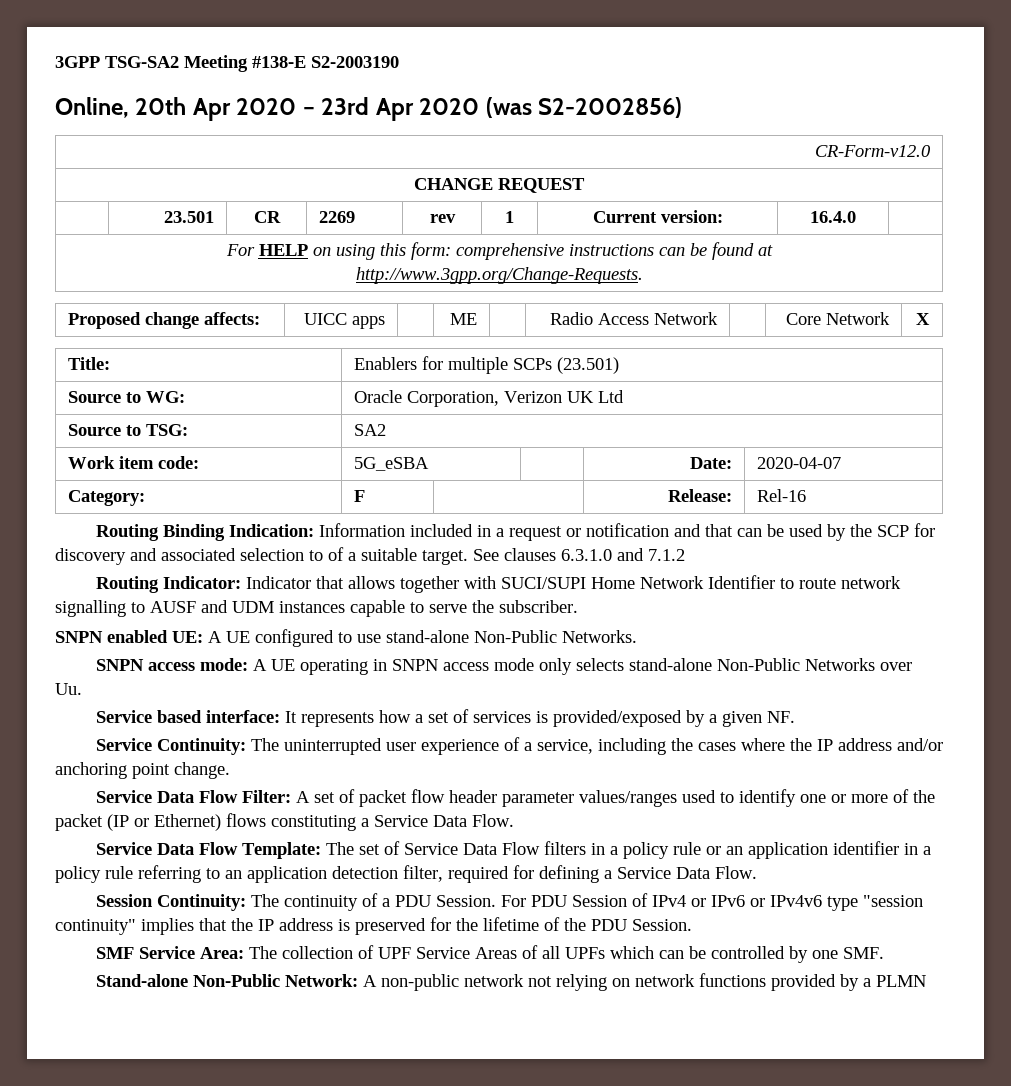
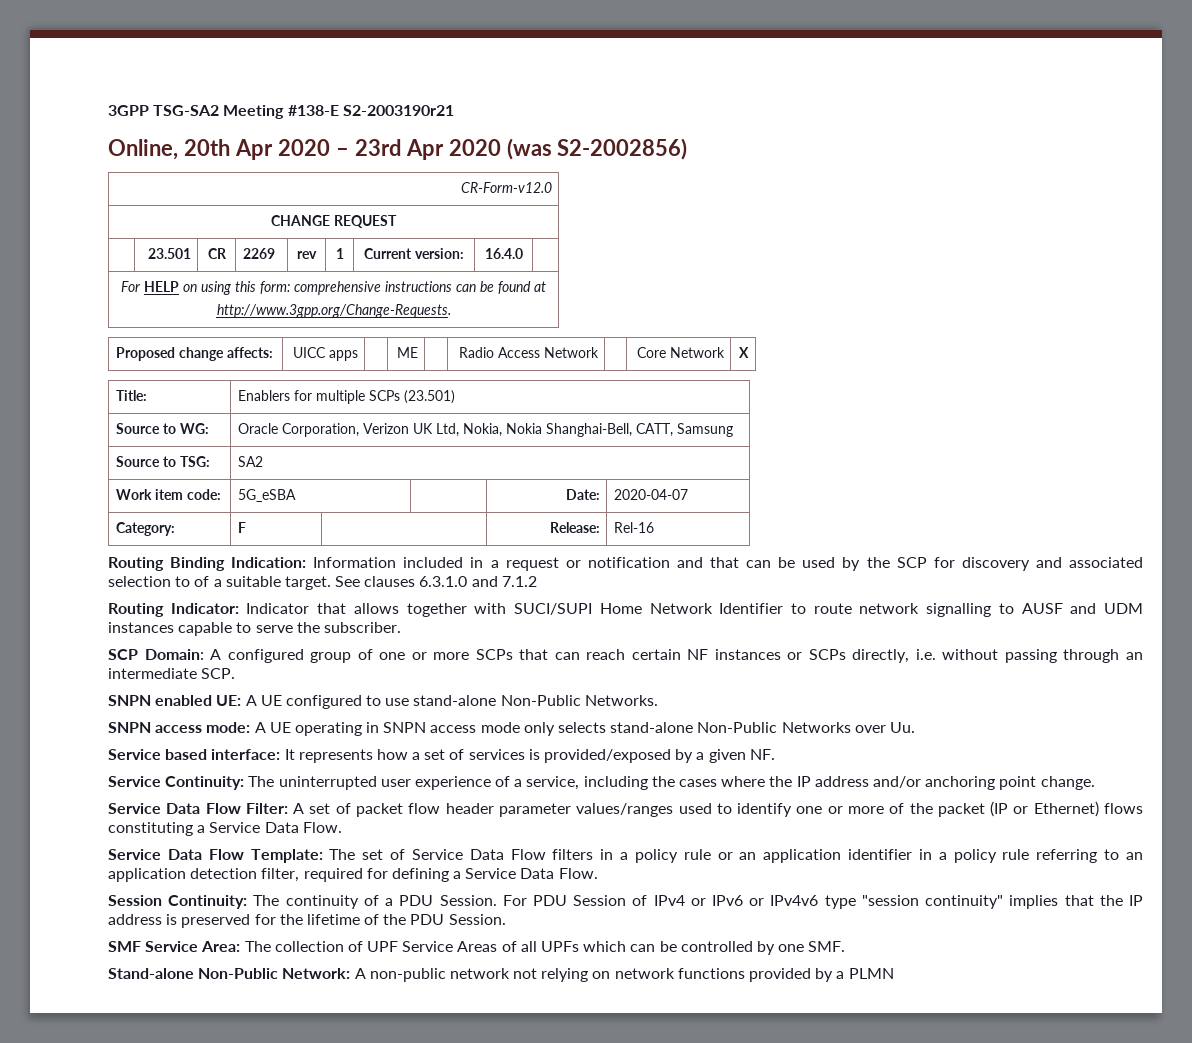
[311,56,399,68] S2-2003190 -> [342,105,454,116] S2-2003190r21
[597,390,624,403] Ltd -> [435,423,733,437] Ltd, Nokia, Nokia Shanghai-Bell, CATT, Samsung
(578, 606) none -> [108,649,1143,663] [108,668,236,679] // SCP Domain: A configured group of one or more SCPs that can reach certain NF instances or SCPs directly, i.e. without passing through an intermediate SCP.

